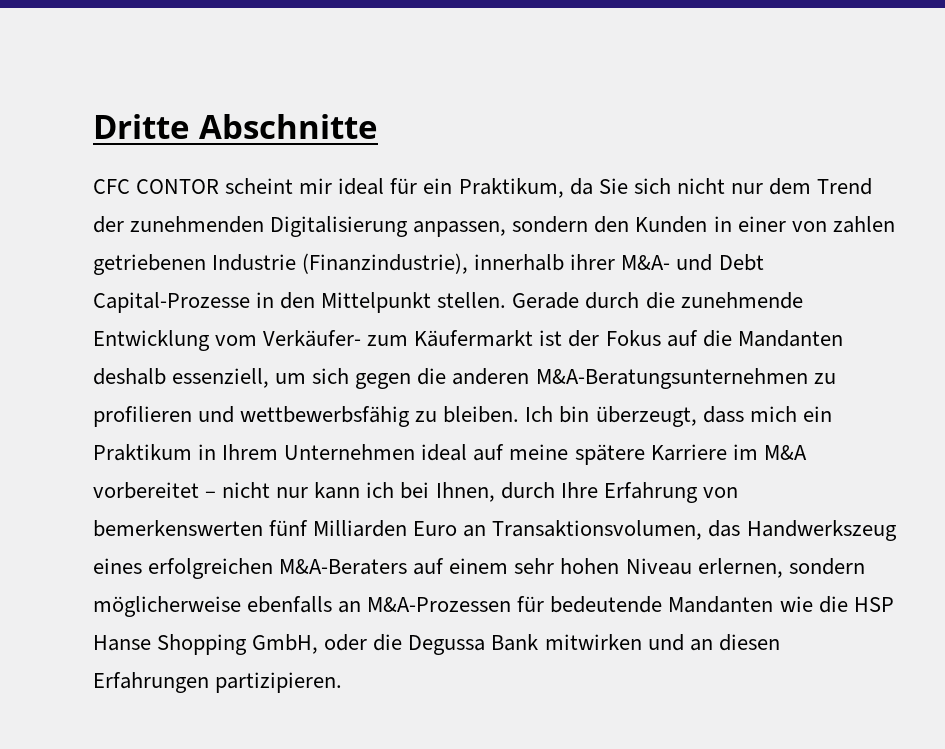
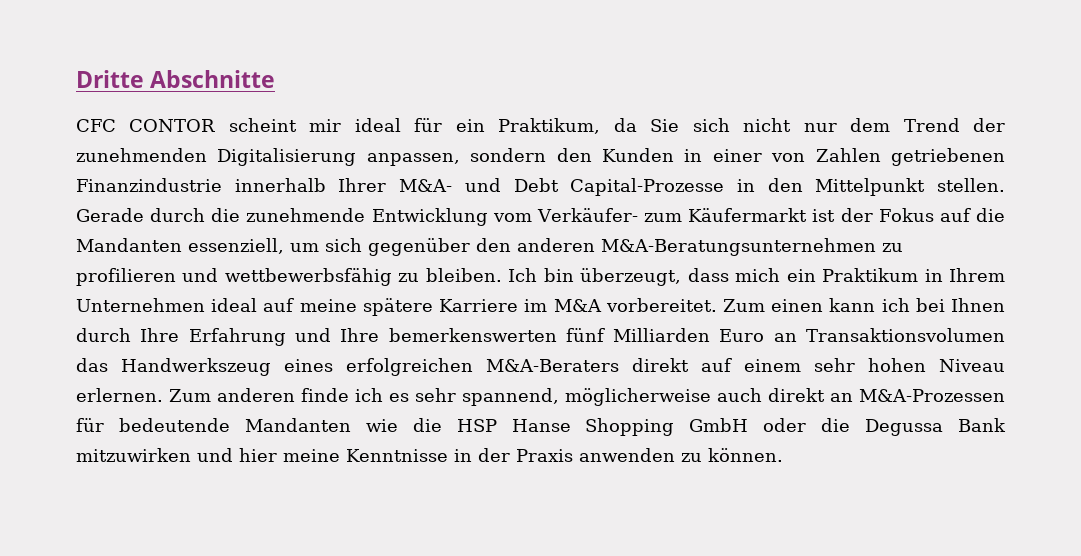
[832,216,895,233] [93,253,616,275] zahlen getriebenen Industrie (Finanzindustrie), innerhalb ihrer -> [815,148,1005,166] [76,178,387,192] Zahlen getriebenen Finanzindustrie innerhalb Ihrer
[93,368,166,385] deshalb -> (182, 245) none
[355,368,447,389] gegen die -> [368,238,511,256] gegenüber den
[93,482,309,499] vorbereitet – nicht nur -> [605,298,824,312] vorbereitet. Zum einen
[435,482,495,502] Ihnen, -> [950,298,1005,312] Ihnen
[702,487,738,498] von -> [294,328,380,342] und Ihre
[492,520,703,540] Transaktionsvolumen, -> [805,328,1005,342] Transaktionsvolumen
(408, 567) none -> [632,358,689,372] direkt
[697,558,865,578] [93,596,333,617] erlernen, sondern möglicherweise ebenfalls -> [76,388,825,406] erlernen. Zum anderen finde ich es sehr spannend, möglicherweise auch direkt
[252,634,319,654] GmbH, -> [689,418,749,432] GmbH
[544,634,780,651] [93,672,343,693] mitwirken und an diesen Erfahrungen partizipieren. -> [76,448,783,462] mitzuwirken und hier meine Kenntnisse in der Praxis anwenden zu können.

